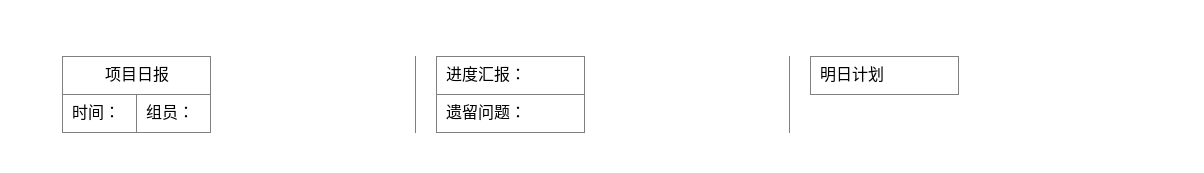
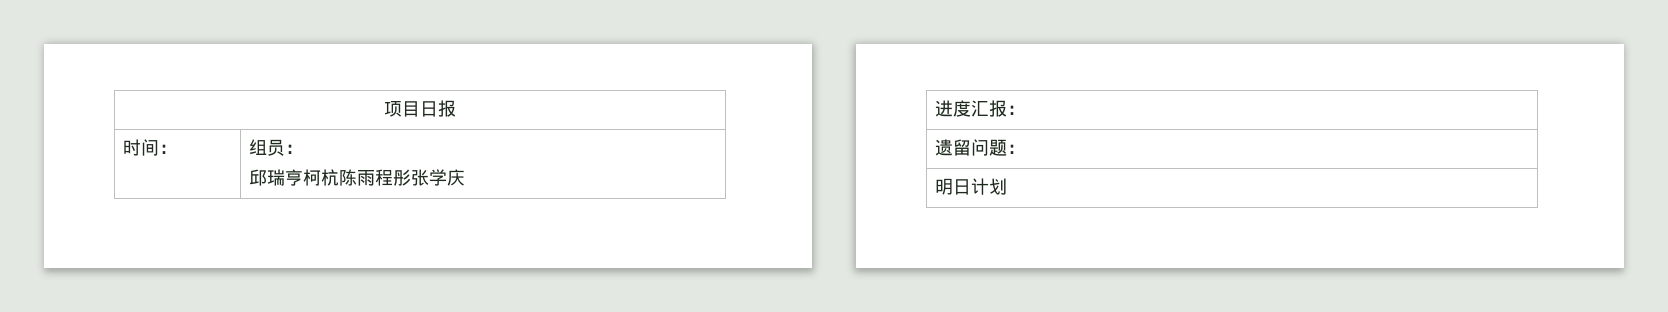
(194, 112) none -> [249,169,466,186] // 邱瑞亨柯杭陈雨程彤张学庆

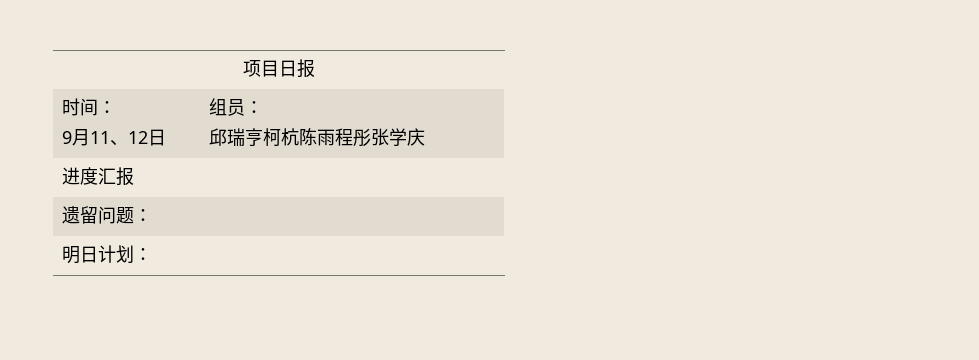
(178, 149) none -> [61,129,166,146] // 9月11、12日
[1007,105,1026,115] ： -> (134, 176) none
(1008, 186) none -> [133,248,152,261] ：

